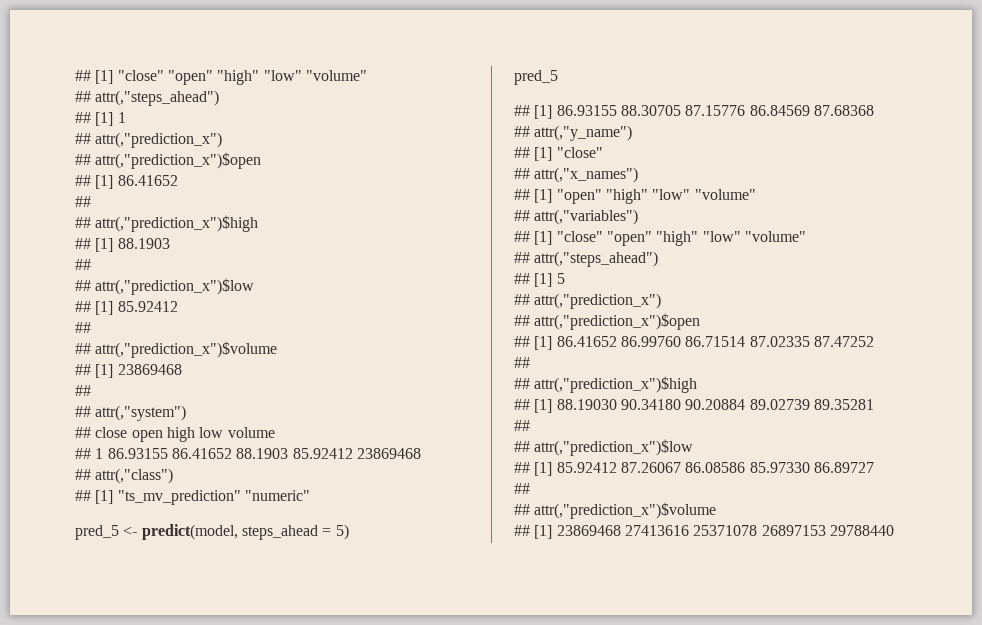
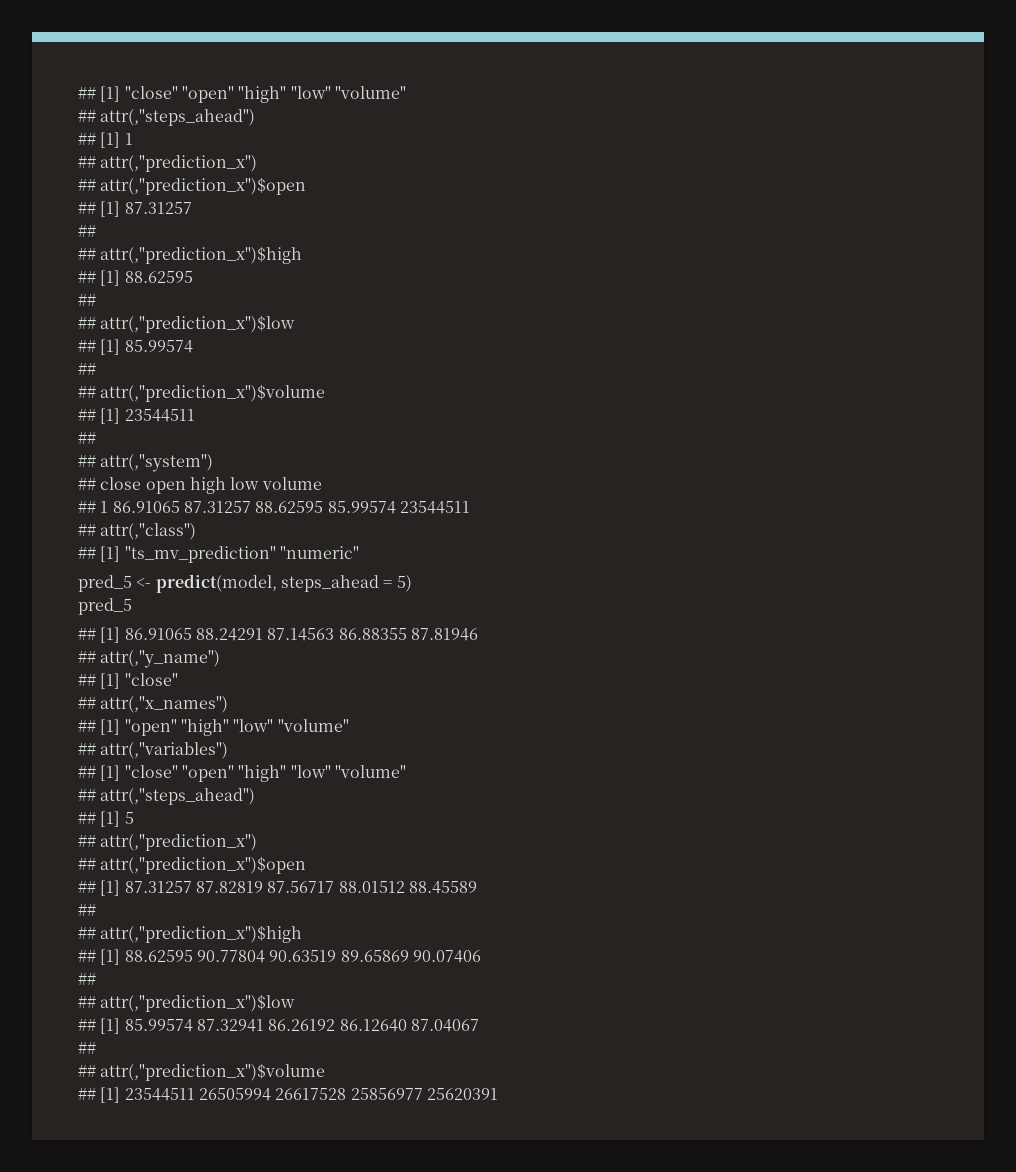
[117,175,178,186] [75,196,91,207] [75,215,259,232] [75,238,170,252] [75,259,91,270] [75,278,255,295] [75,301,178,315] [75,322,91,333] [75,341,278,358] [75,364,182,378] 86.41652 // ## // ## attr(,"prediction_x")$high // ## [1] 88.1903 // ## // ## attr(,"prediction_x")$low // ## [1] 85.92412 // ## // ## attr(,"prediction_x")$volume // ## [1] 23869468 -> [124,202,192,214] [78,224,96,237] [78,246,303,264] [78,270,193,286] [78,293,96,306] [78,315,296,333] [78,339,193,355] [78,362,96,375] [78,384,326,402] [78,408,195,424] 87.31257 // ## // ## attr(,"prediction_x")$high // ## [1] 88.62595 // ## // ## attr(,"prediction_x")$low // ## [1] 85.99574 // ## // ## attr(,"prediction_x")$volume // ## [1] 23544511
[107,448,421,459] 86.93155 86.41652 88.1903 85.92412 23869468 -> [112,501,470,514] 86.91065 87.31257 88.62595 85.99574 23544511
[556,105,874,116] 86.93155 88.30705 87.15776 86.84569 87.68368 -> [124,628,478,641] 86.91065 88.24291 87.14563 86.88355 87.81946
[556,336,874,347] [514,357,530,368] [514,376,698,393] [514,399,874,413] [514,420,530,431] [514,439,694,456] [514,462,874,476] [514,483,530,494] [514,502,717,519] [514,525,894,539] 86.41652 86.99760 86.71514 87.02335 87.47252 // ## // ## attr(,"prediction_x")$high // ## [1] 88.19030 90.34180 90.20884 89.02739 89.35281 // ## // ## attr(,"prediction_x")$low // ## [1] 85.92412 87.26067 86.08586 85.97330 86.89727 // ## // ## attr(,"prediction_x")$volume // ## [1] 23869468 27413616 25371078 26897153 29788440 -> [124,881,477,894] [78,903,96,916] [78,925,303,943] [78,949,481,965] [78,972,96,985] [78,994,296,1012] [78,1018,479,1034] [78,1041,96,1054] [78,1063,326,1081] [78,1087,498,1103] 87.31257 87.82819 87.56717 88.01512 88.45589 // ## // ## attr(,"prediction_x")$high // ## [1] 88.62595 90.77804 90.63519 89.65869 90.07406 // ## // ## attr(,"prediction_x")$low // ## [1] 85.99574 87.32941 86.26192 86.12640 87.04067 // ## // ## attr(,"prediction_x")$volume // ## [1] 23544511 26505994 26617528 25856977 25620391

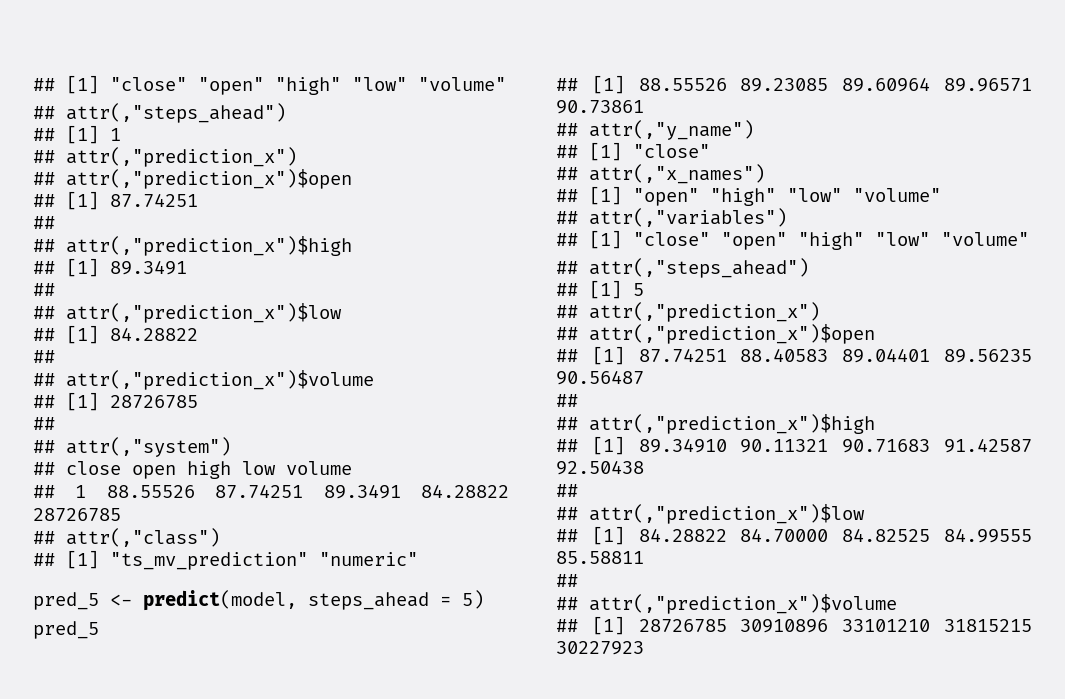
[124,202,192,214] [78,224,96,237] [78,246,303,264] [78,270,193,286] [78,293,96,306] [78,315,296,333] [78,339,193,355] [78,362,96,375] [78,384,326,402] [78,408,195,424] 87.31257 // ## // ## attr(,"prediction_x")$high // ## [1] 88.62595 // ## // ## attr(,"prediction_x")$low // ## [1] 85.99574 // ## // ## attr(,"prediction_x")$volume // ## [1] 23544511 -> [110,193,198,207] [33,216,55,229] [33,236,352,256] [33,258,187,277] [33,283,55,296] [33,303,342,323] [33,325,198,344] [33,350,55,363] [33,370,374,390] [33,392,198,411] 87.74251 // ## // ## attr(,"prediction_x")$high // ## [1] 89.3491 // ## // ## attr(,"prediction_x")$low // ## [1] 84.28822 // ## // ## attr(,"prediction_x")$volume // ## [1] 28726785
[112,501,470,514] 86.91065 87.31257 88.62595 85.99574 23544511 -> [106,484,509,499] [33,508,121,521] 88.55526 87.74251 89.3491 84.28822 28726785
[124,628,478,641] 86.91065 88.24291 87.14563 86.88355 87.81946 -> [638,77,1032,92] [556,100,644,114] 88.55526 89.23085 89.60964 89.96571 90.73861
[124,881,477,894] [78,903,96,916] [78,925,303,943] [78,949,481,965] [78,972,96,985] [78,994,296,1012] [78,1018,479,1034] [78,1041,96,1054] [78,1063,326,1081] [78,1087,498,1103] 87.31257 87.82819 87.56717 88.01512 88.45589 // ## // ## attr(,"prediction_x")$high // ## [1] 88.62595 90.77804 90.63519 89.65869 90.07406 // ## // ## attr(,"prediction_x")$low // ## [1] 85.99574 87.32941 86.26192 86.12640 87.04067 // ## // ## attr(,"prediction_x")$volume // ## [1] 23544511 26505994 26617528 25856977 25620391 -> [638,348,1032,363] [556,370,644,385] [556,394,578,407] [556,414,875,434] [556,436,1032,455] [556,460,644,475] [556,484,578,497] [556,504,865,524] [556,526,1032,545] [556,551,644,564] [556,574,578,587] [556,594,897,614] [556,616,1032,635] [556,641,644,655] 87.74251 88.40583 89.04401 89.56235 90.56487 // ## // ## attr(,"prediction_x")$high // ## [1] 89.34910 90.11321 90.71683 91.42587 92.50438 // ## // ## attr(,"prediction_x")$low // ## [1] 84.28822 84.70000 84.82525 84.99555 85.58811 // ## // ## attr(,"prediction_x")$volume // ## [1] 28726785 30910896 33101210 31815215 30227923

